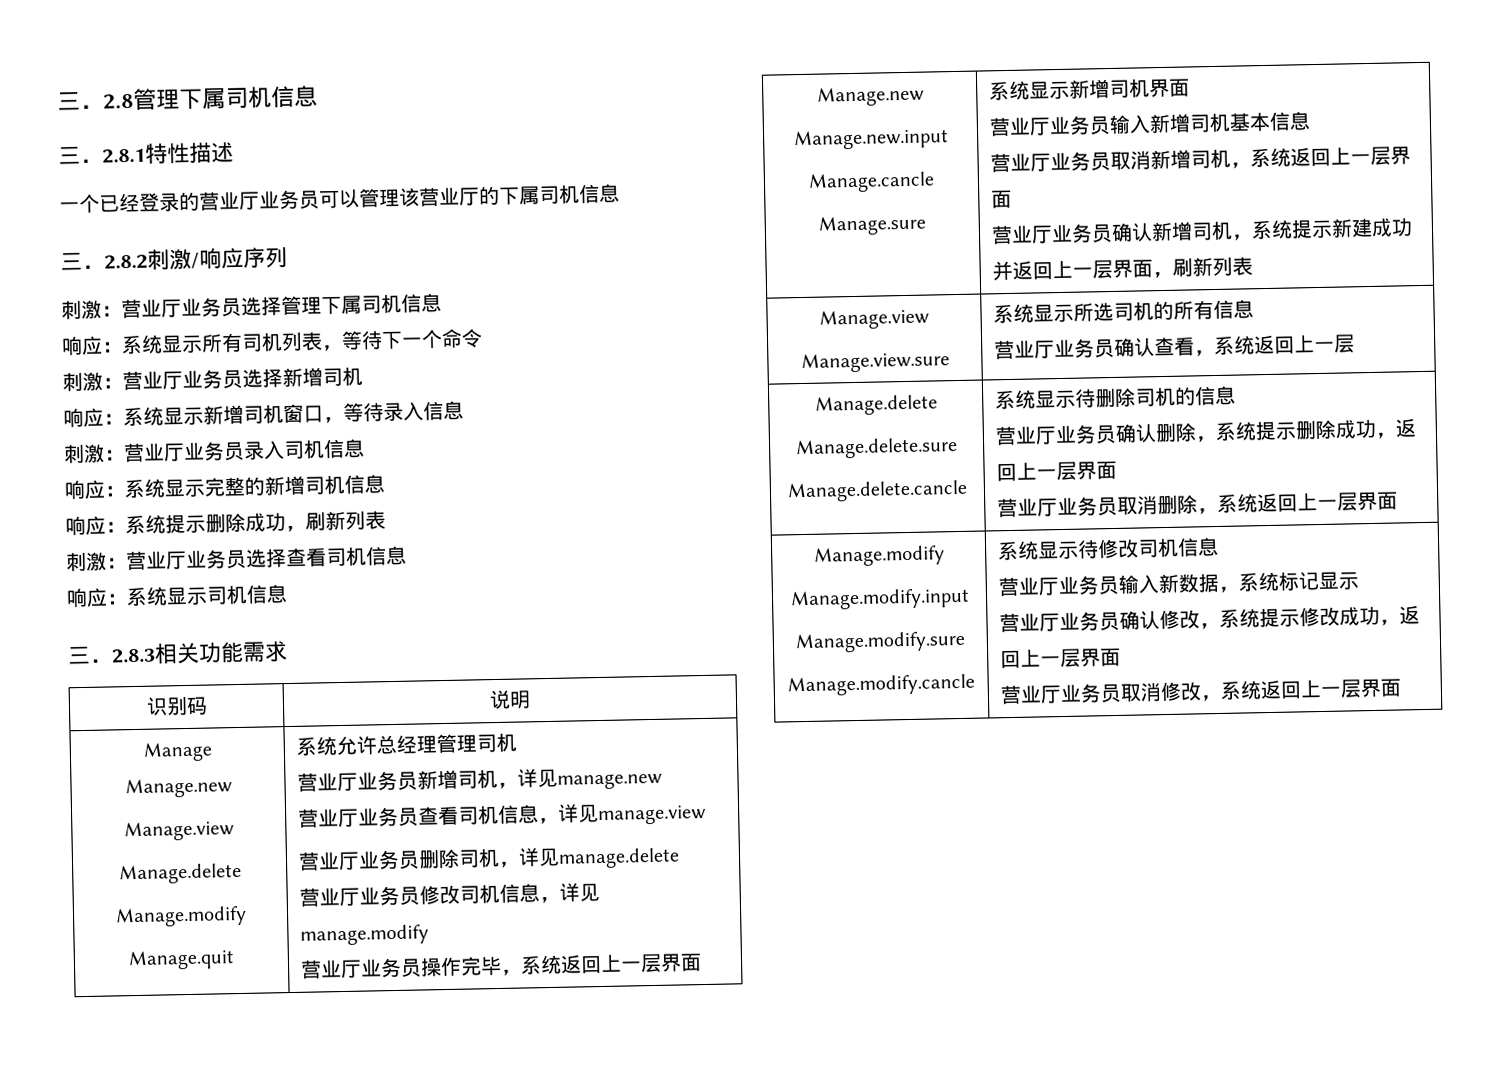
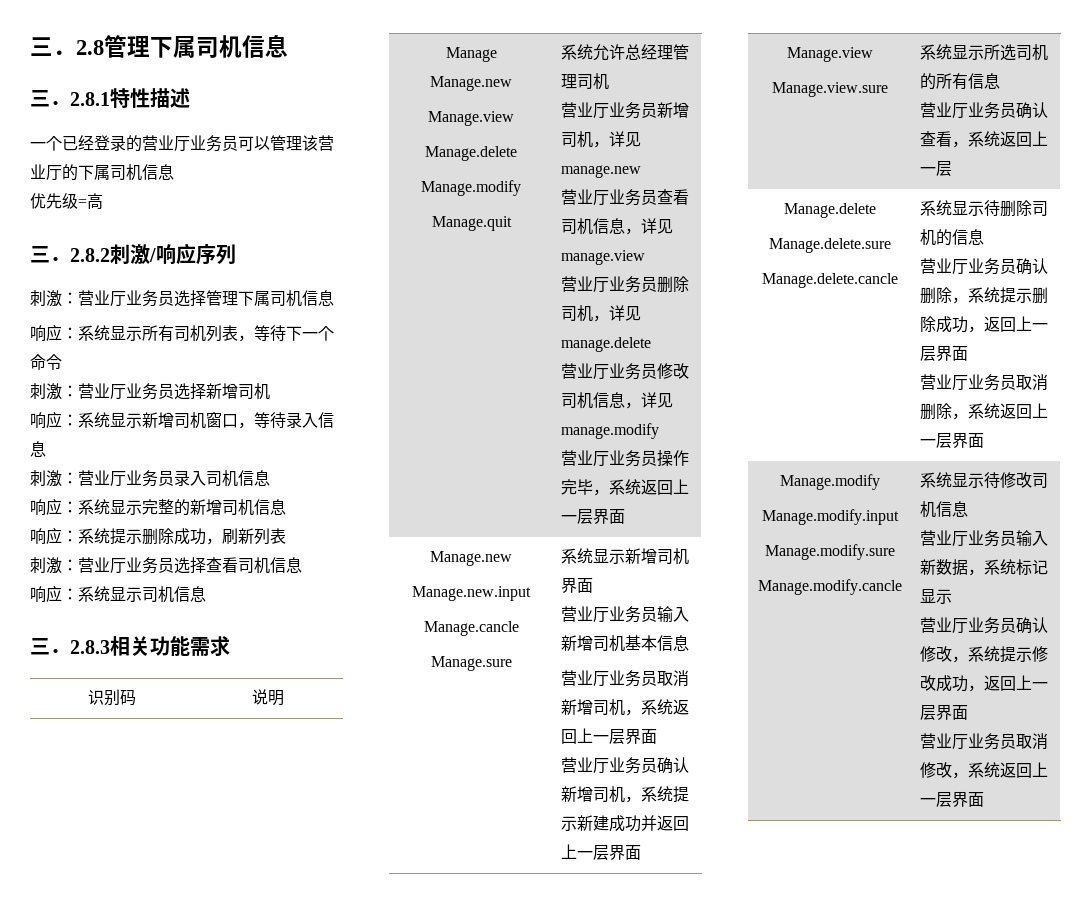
(620, 193) none -> [30,193,103,210] // 优先级=高
[1152,256,1254,279] ，刷新列表 -> (642, 852) none

